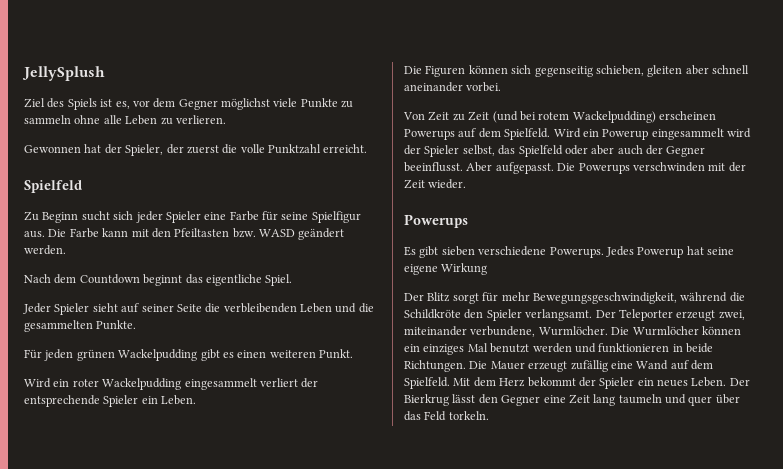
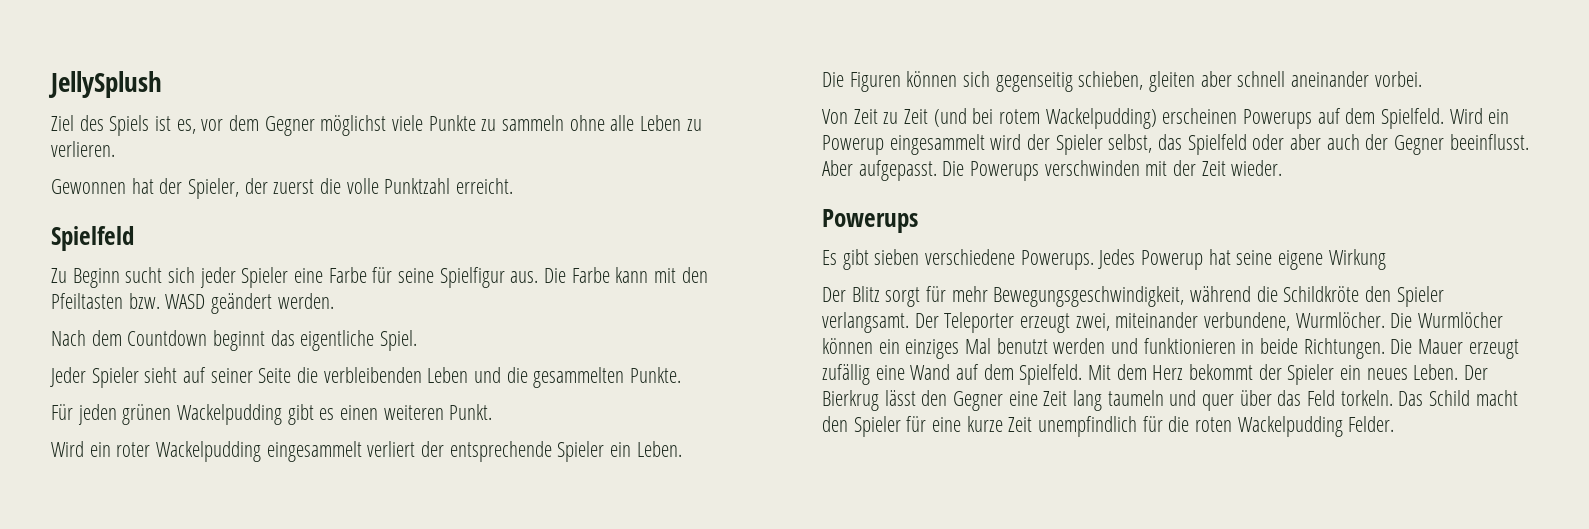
(489, 415) none -> [1398,390,1518,406] [822,416,1395,437] Das Schild macht den Spieler für eine kurze Zeit unempfindlich für die roten Wackelpudding Felder.

